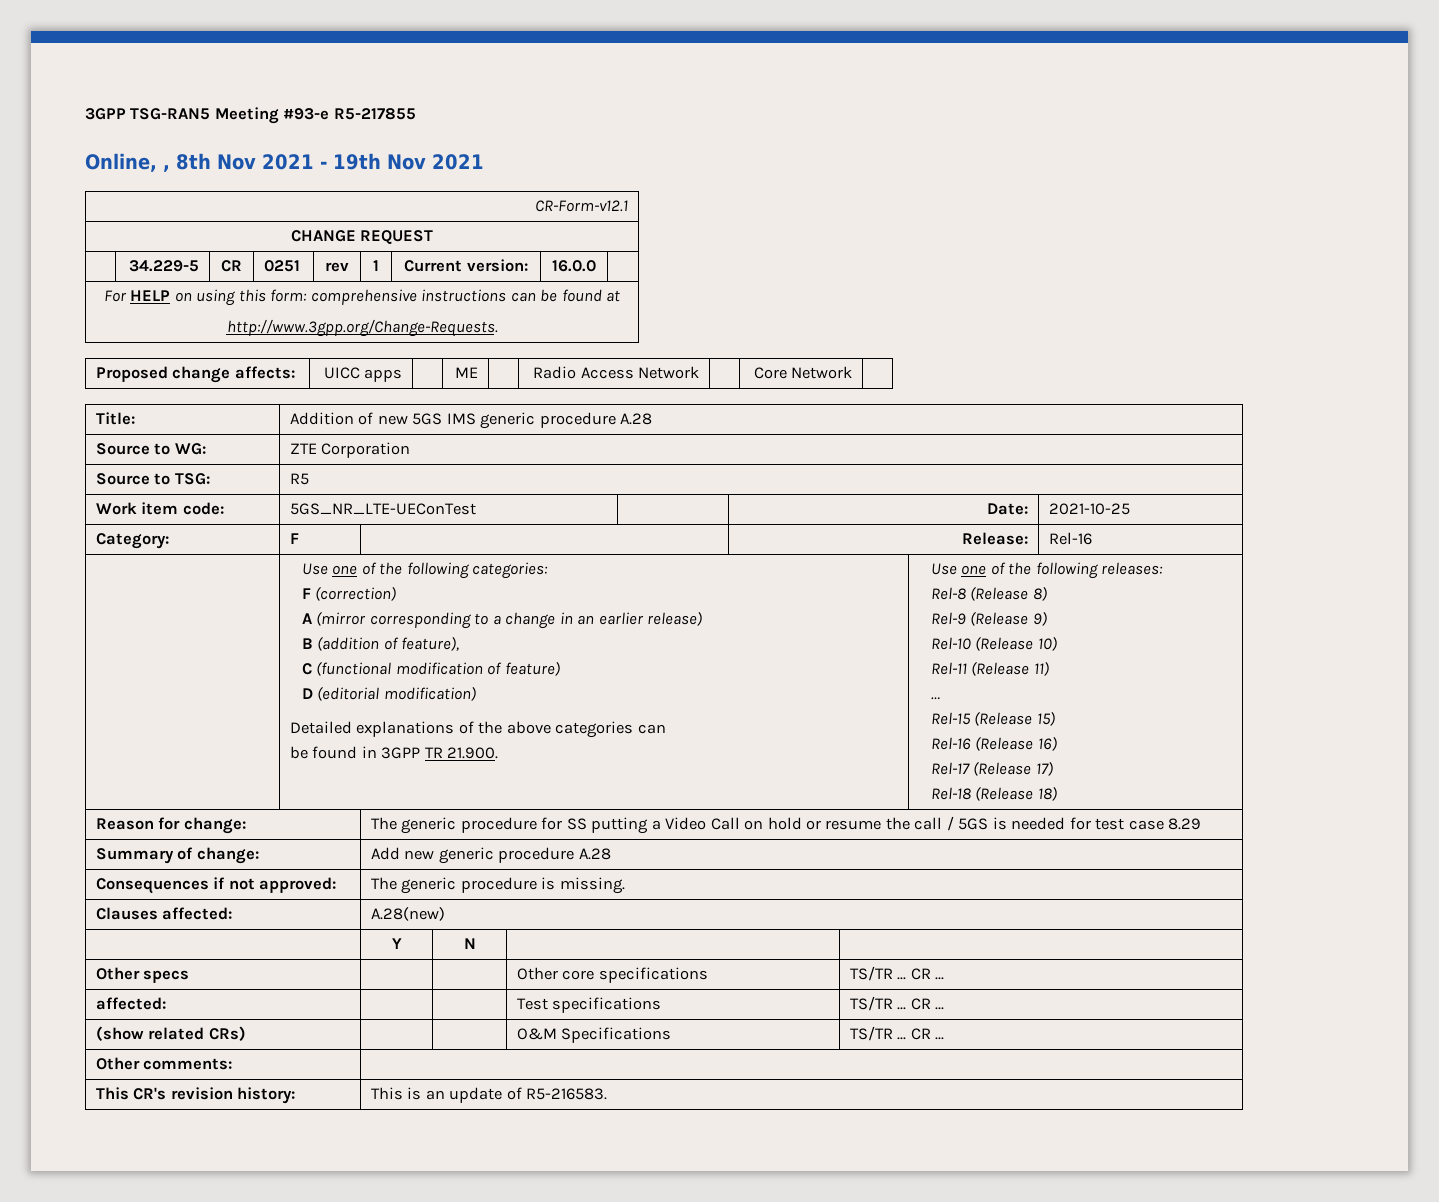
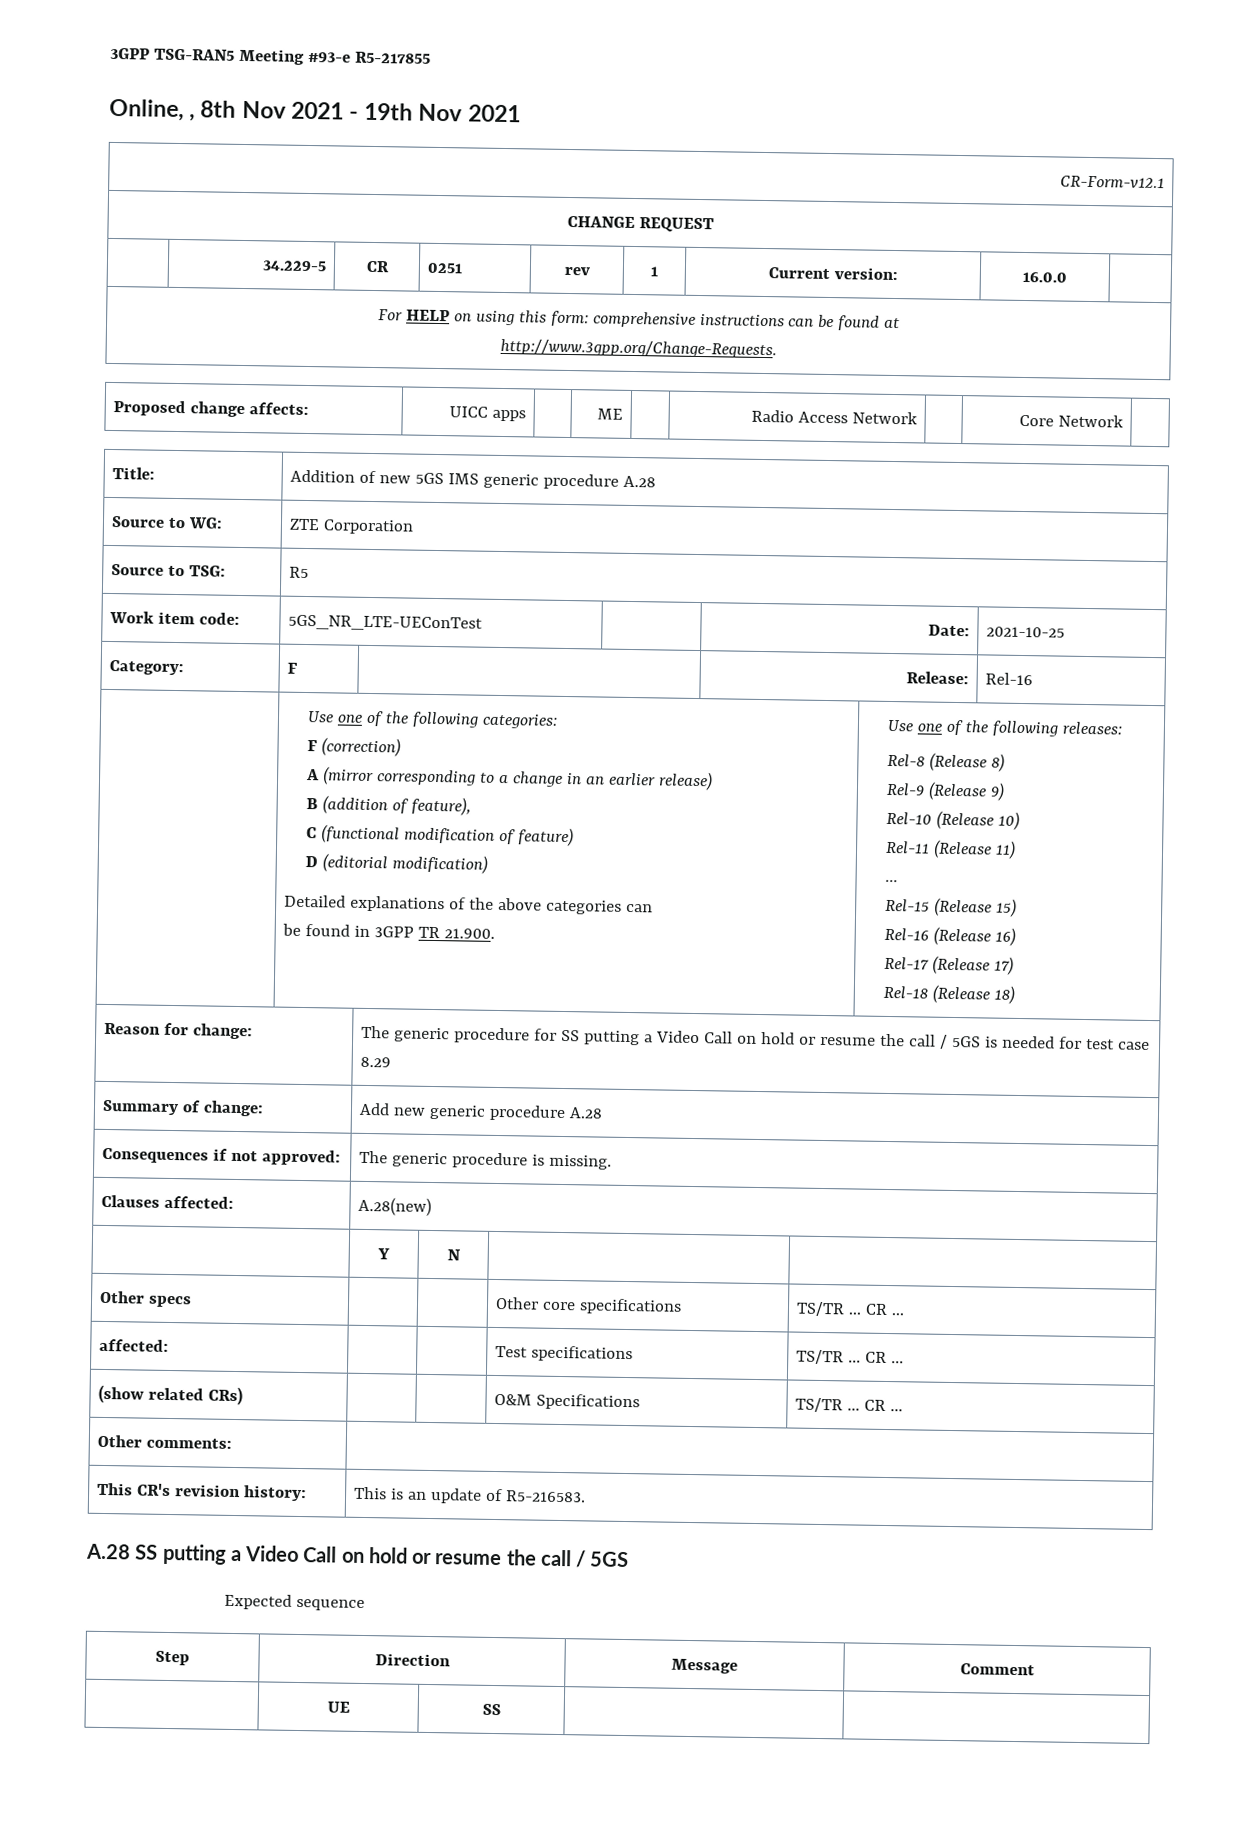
(608, 1094) none -> [86,1543,630,1568] [224,1593,366,1612] [155,1650,190,1666] [374,1653,451,1667] [671,1658,738,1674] [959,1663,1035,1676] [326,1701,350,1713] [481,1703,501,1716] // A.28 SS putting a Video Call on hold or resume the call / 5GS // Expected sequence // Step | Direction | Message | Comment // | UE | SS | |

